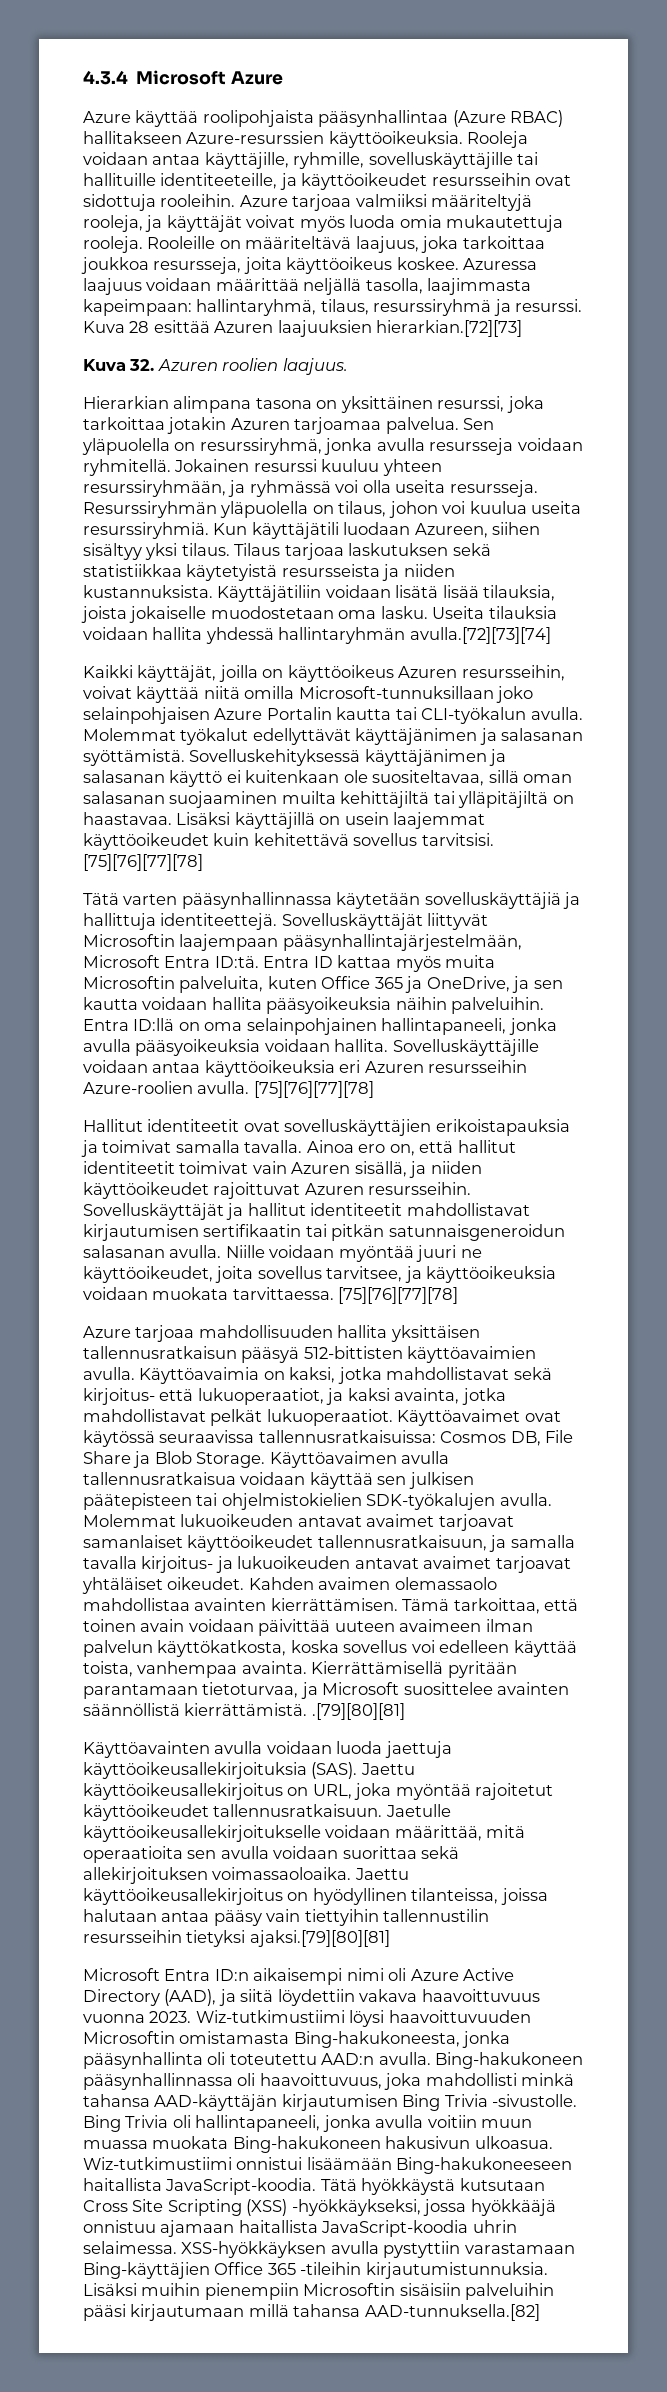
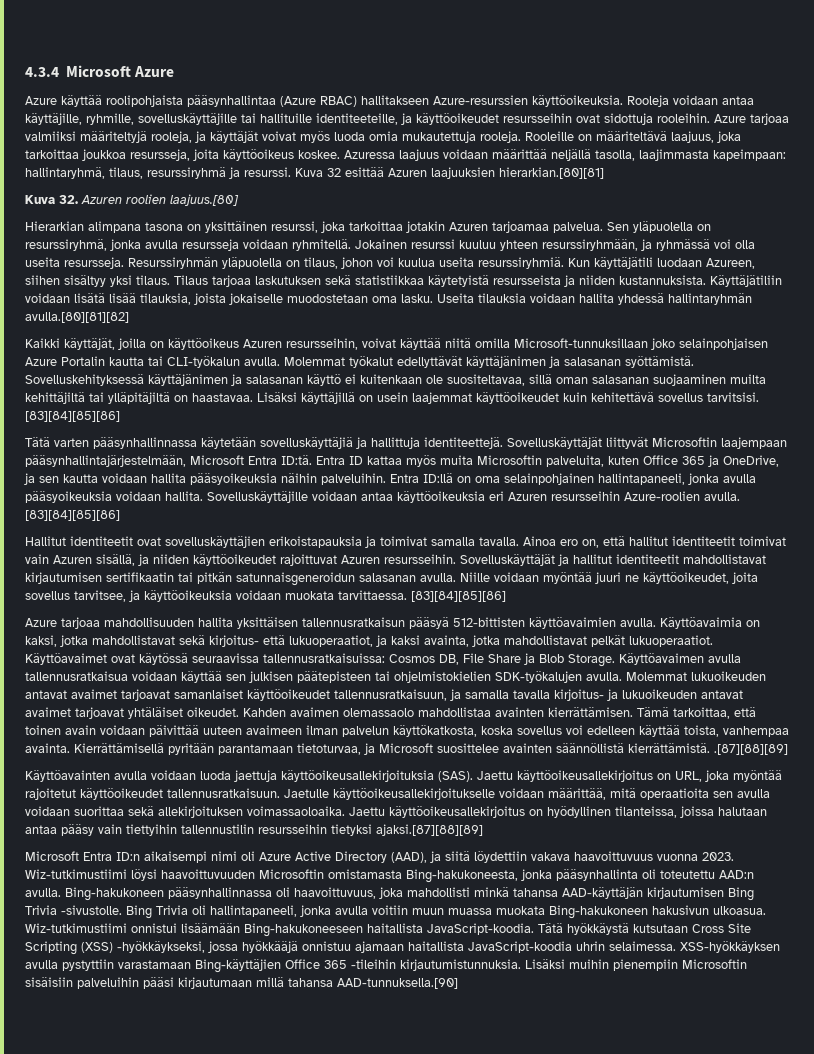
[129,321,150,333] 28 -> [327,168,341,177] 32
[376,320,523,337] hierarkian.[72][73] -> [499,167,604,179] hierarkian.[80][81]
[282,358,348,375] laajuus. -> [170,194,239,206] laajuus.[80]
[409,627,551,644] avulla.[72][73][74] -> [25,312,129,323] avulla.[80][81][82]
[83,854,203,871] [75][76][77][78] -> [25,411,120,422] [83][84][85][86]
[253,1081,374,1098] [75][76][77][78] -> [25,510,120,521] [83][84][85][86]
[338,1287,459,1304] [75][76][77][78] -> [411,591,506,602] [83][84][85][86]
[311,1703,405,1720] .[79][80][81] -> [714,744,788,755] .[87][88][89]
[249,1930,390,1947] ajaksi.[79][80][81] -> [376,824,483,836] ajaksi.[87][88][89]
[364,2304,540,2321] AAD-tunnuksella.[82] -> [337,978,458,989] AAD-tunnuksella.[90]

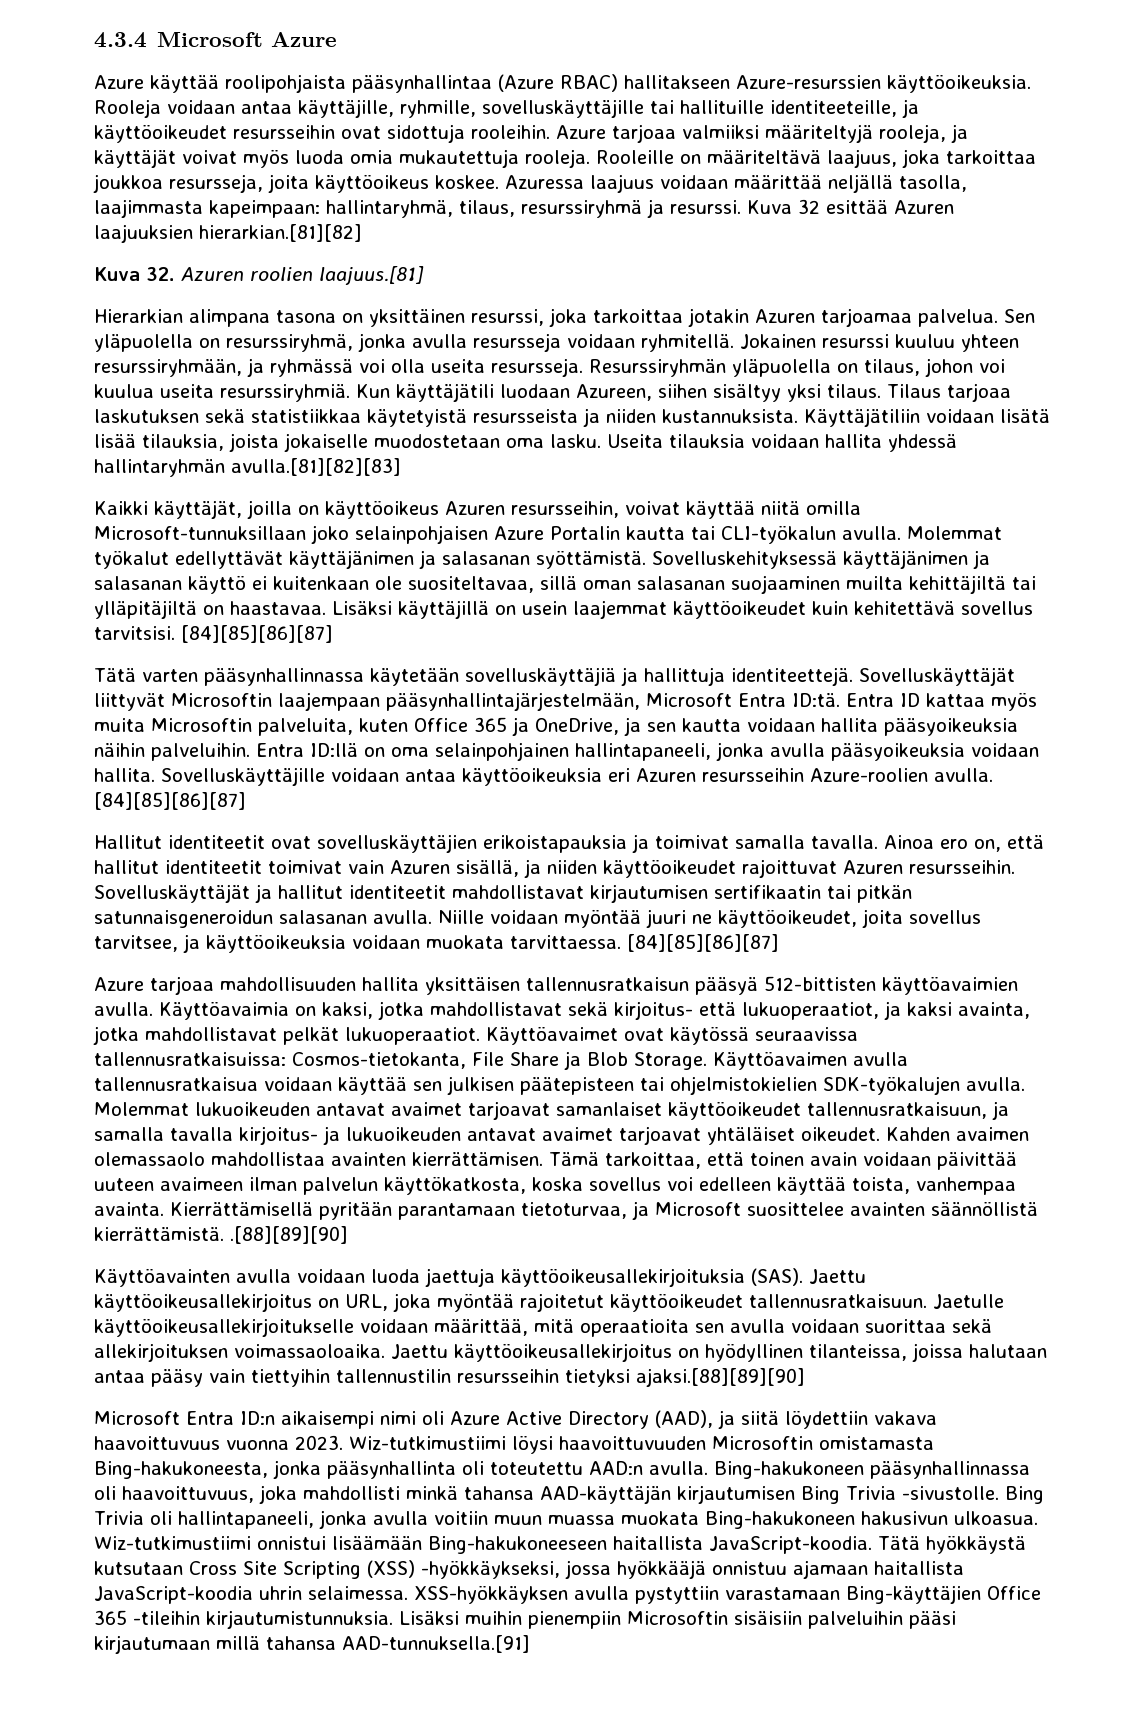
[499,167,604,179] hierarkian.[80][81] -> [199,224,362,242] hierarkian.[81][82]
[170,194,239,206] laajuus.[80] -> [319,266,424,285] laajuus.[81]
[25,312,129,323] avulla.[80][81][82] -> [231,458,401,476] avulla.[81][82][83]
[25,411,120,422] [83][84][85][86] -> [181,625,333,643] [84][85][86][87]
[25,510,120,521] [83][84][85][86] -> [94,792,246,810] [84][85][86][87]
[411,591,506,602] [83][84][85][86] -> [627,934,779,952] [84][85][86][87]
[389,654,459,665] Cosmos DB, -> [292,1052,466,1069] Cosmos-tietokanta,
[714,744,788,755] .[87][88][89] -> [230,1226,348,1244] .[88][89][90]
[376,824,483,836] ajaksi.[87][88][89] -> [636,1368,805,1387] ajaksi.[88][89][90]
[337,978,458,989] AAD-tunnuksella.[90] -> [342,1635,530,1653] AAD-tunnuksella.[91]

